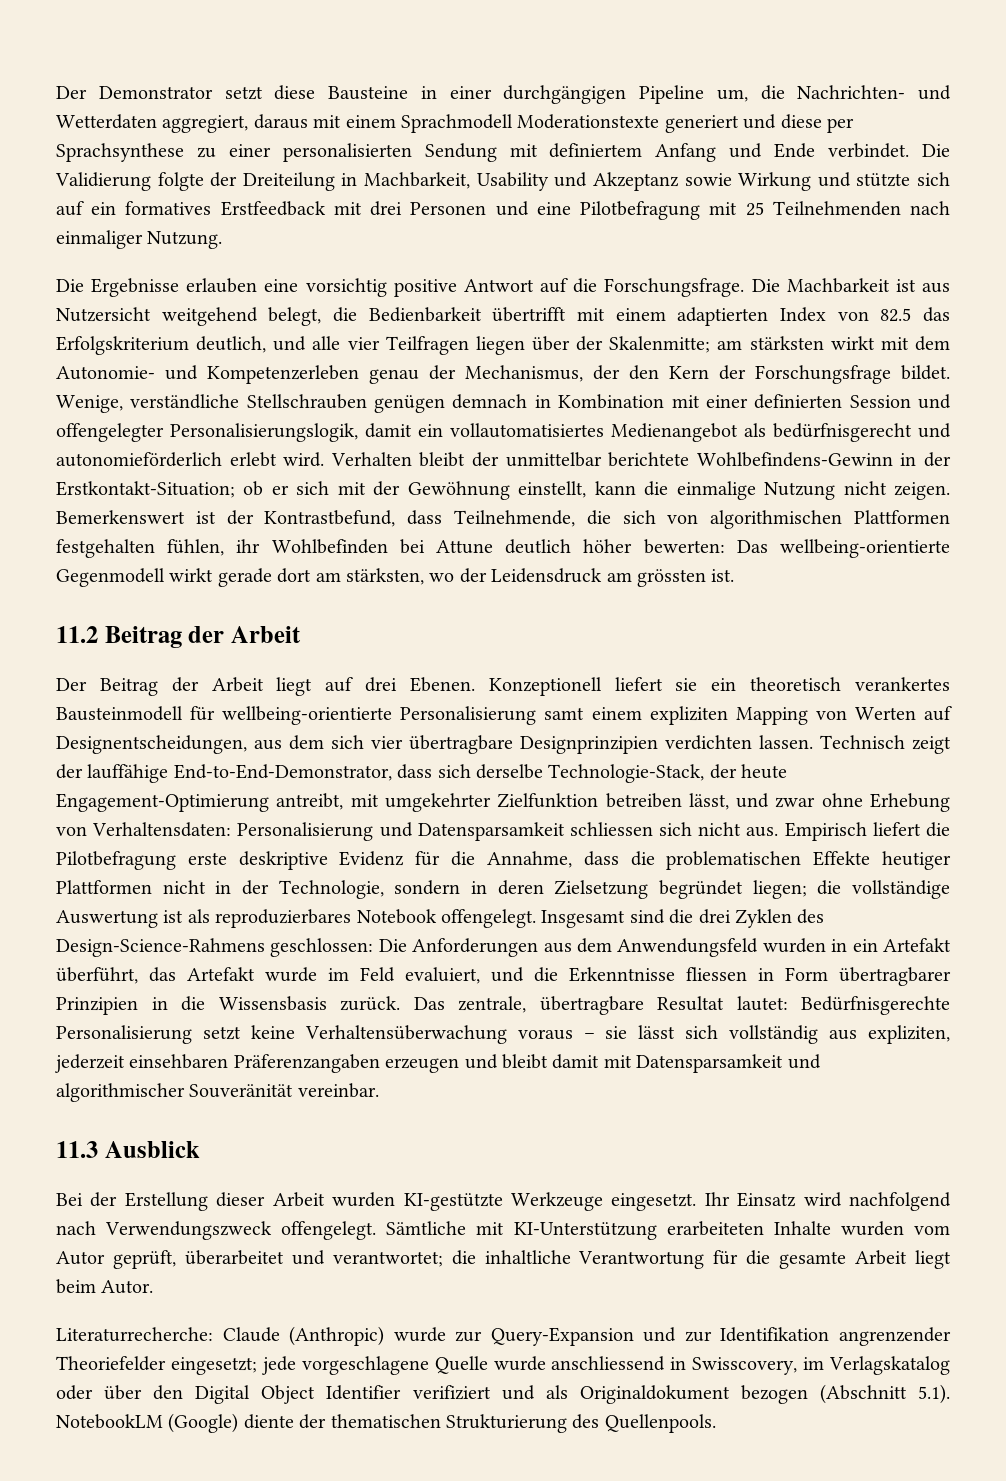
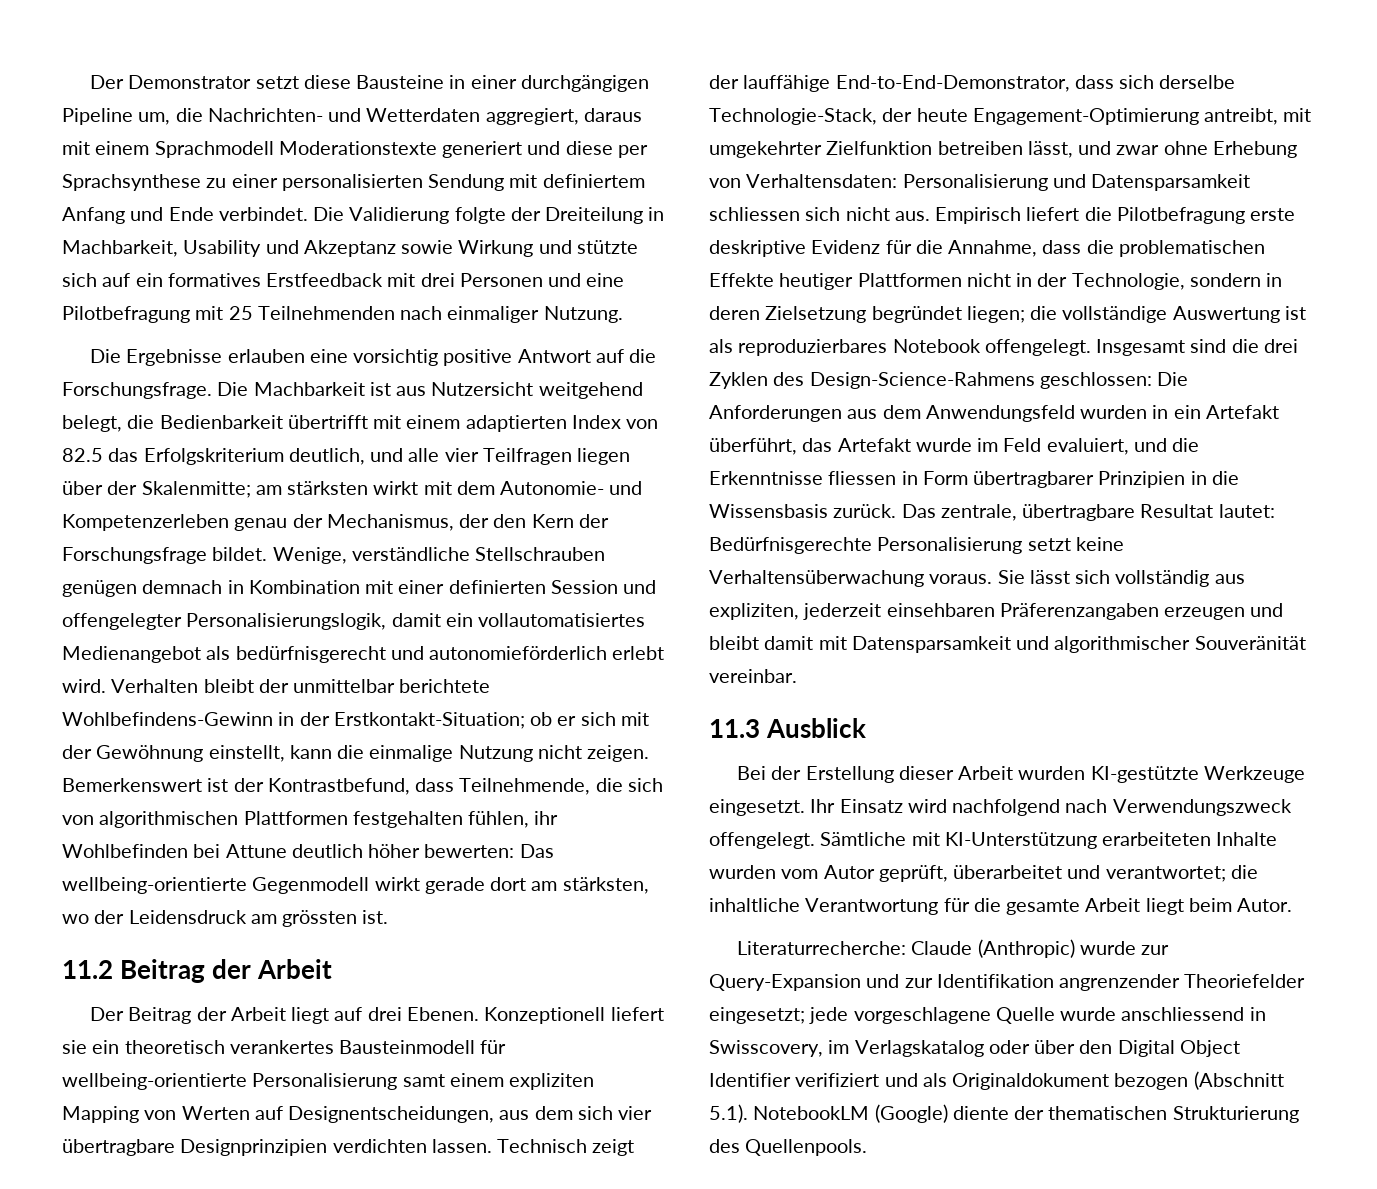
[517,1026,628,1040] voraus – sie -> [929,570,1025,584] voraus. Sie

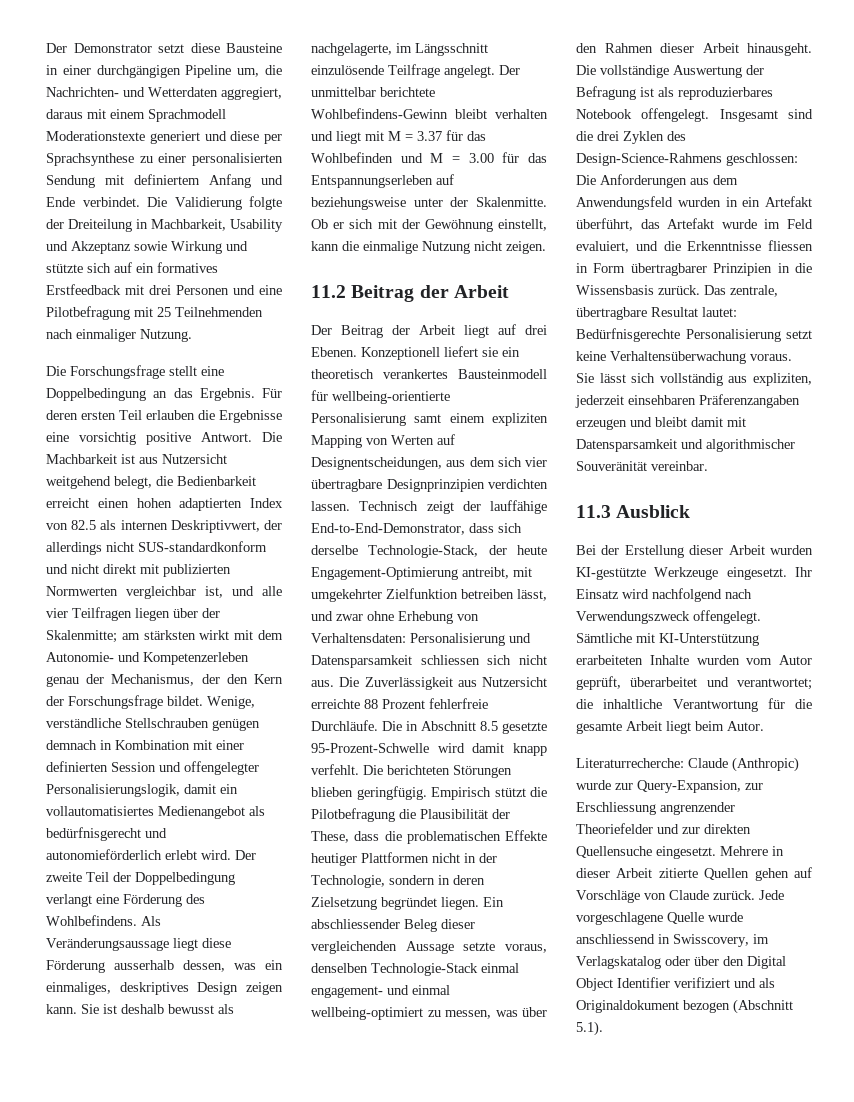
[126,349,657,366] [62,382,212,399] Ergebnisse erlauben eine vorsichtig positive Antwort auf die Forschungsfrage. -> [70,365,224,379] [46,388,282,401] [46,410,282,423] [46,432,252,445] Forschungsfrage stellt eine Doppelbedingung an das Ergebnis. Für deren ersten Teil erlauben die Ergebnisse eine vorsichtig positive Antwort.
[287,415,461,429] übertrifft mit einem -> [46,498,172,508] erreicht einen hohen
[108,448,365,465] das Erfolgskriterium deutlich, -> [100,520,282,533] [46,541,267,555] [46,564,231,577] [46,586,223,599] als internen Deskriptivwert, der allerdings nicht SUS-standardkonform und nicht direkt mit publizierten Normwerten vergleichbar ist,
[111,679,491,693] [62,712,553,729] Verhalten bleibt der unmittelbar berichtete Wohlbefindens-Gewinn in der Erstkontakt-Situation; ob -> [235,850,256,860] [46,872,235,885] [46,894,205,907] [46,915,161,926] [46,938,231,951] [46,960,283,973] [46,982,283,995] [46,1004,234,1014] [311,43,488,56] [311,64,520,78] [311,87,435,97] [311,108,548,119] [311,130,486,144] [311,152,547,163] [311,174,454,188] [311,197,547,210] [311,219,328,229] Der zweite Teil der Doppelbedingung verlangt eine Förderung des Wohlbefindens. Als Veränderungsaussage liegt diese Förderung ausserhalb dessen, was ein einmaliges, deskriptives Design zeigen kann. Sie ist deshalb bewusst als nachgelagerte, im Längsschnitt einzulösende Teilfrage angelegt. Der unmittelbar berichtete Wohlbefindens-Gewinn bleibt verhalten und liegt mit M = 3.37 für das Wohlbefinden und M = 3.00 für das Entspannungserleben auf beziehungsweise unter der Skalenmitte. Ob
[62,778,663,795] [62,811,559,828] [62,844,554,858] [62,877,649,894] [62,910,389,927] Bemerkenswert ist der Kontrastbefund, dass Teilnehmende, die sich von algorithmischen Plattformen festgehalten fühlen, ihr Wohlbefinden bei Attune deutlich höher bewerten: Das wellbeing-orientierte Gegenmodell wirkt gerade dort am stärksten, wo der Leidensdruck am grössten ist. -> (546, 247) none
[935,207,1296,224] [709,240,1038,257] Empirisch liefert die Pilotbefragung erste deskriptive Evidenz für die Annahme, -> [339,677,547,690] [311,698,488,709] [311,720,547,734] [311,743,547,756] [311,764,512,778] [311,786,547,800] [311,808,510,822] [311,831,349,843] Die Zuverlässigkeit aus Nutzersicht erreichte 88 Prozent fehlerfreie Durchläufe. Die in Abschnitt 8.5 gesetzte 95-Prozent-Schwelle wird damit knapp verfehlt. Die berichteten Störungen blieben geringfügig. Empirisch stützt die Pilotbefragung die Plausibilität der These,
[966,306,1280,323] liegen; die vollständige Auswertung -> [441,897,504,910] [311,919,475,932] [311,941,547,954] [311,963,519,976] [311,985,450,998] [311,1007,547,1020] [576,43,812,56] [576,65,764,78] [576,86,636,100] liegen. Ein abschliessender Beleg dieser vergleichenden Aussage setzte voraus, denselben Technologie-Stack einmal engagement- und einmal wellbeing-optimiert zu messen, was über den Rahmen dieser Arbeit hinausgeht. Die vollständige Auswertung der Befragung
[709,974,1306,991] [709,1007,849,1024] Query-Expansion und zur Identifikation angrenzender Theoriefelder eingesetzt; jede -> [637,780,763,793] [576,802,735,815] [576,823,751,834] [576,846,784,859] [576,867,812,881] [576,890,784,903] Query-Expansion, zur Erschliessung angrenzender Theoriefelder und zur direkten Quellensuche eingesetzt. Mehrere in dieser Arbeit zitierte Quellen gehen auf Vorschläge von Claude zurück. Jede
[753,1104,1299,1123] [709,1139,868,1156] NotebookLM (Google) diente der thematischen Strukturierung des Quellenpools. -> (603, 1028) none

